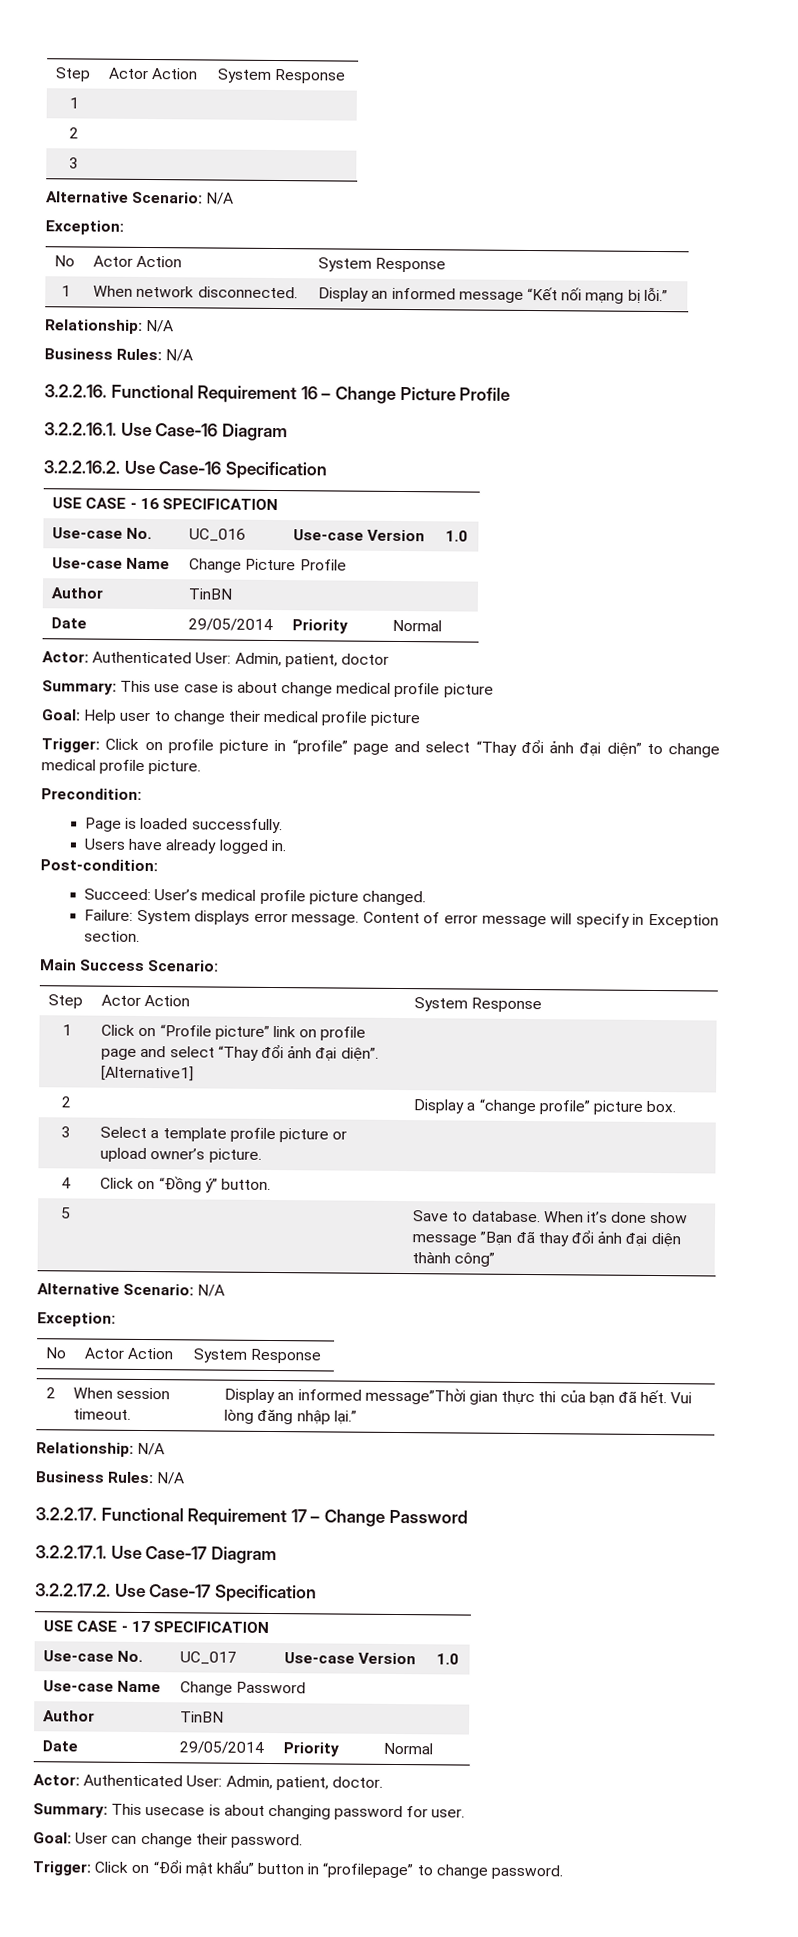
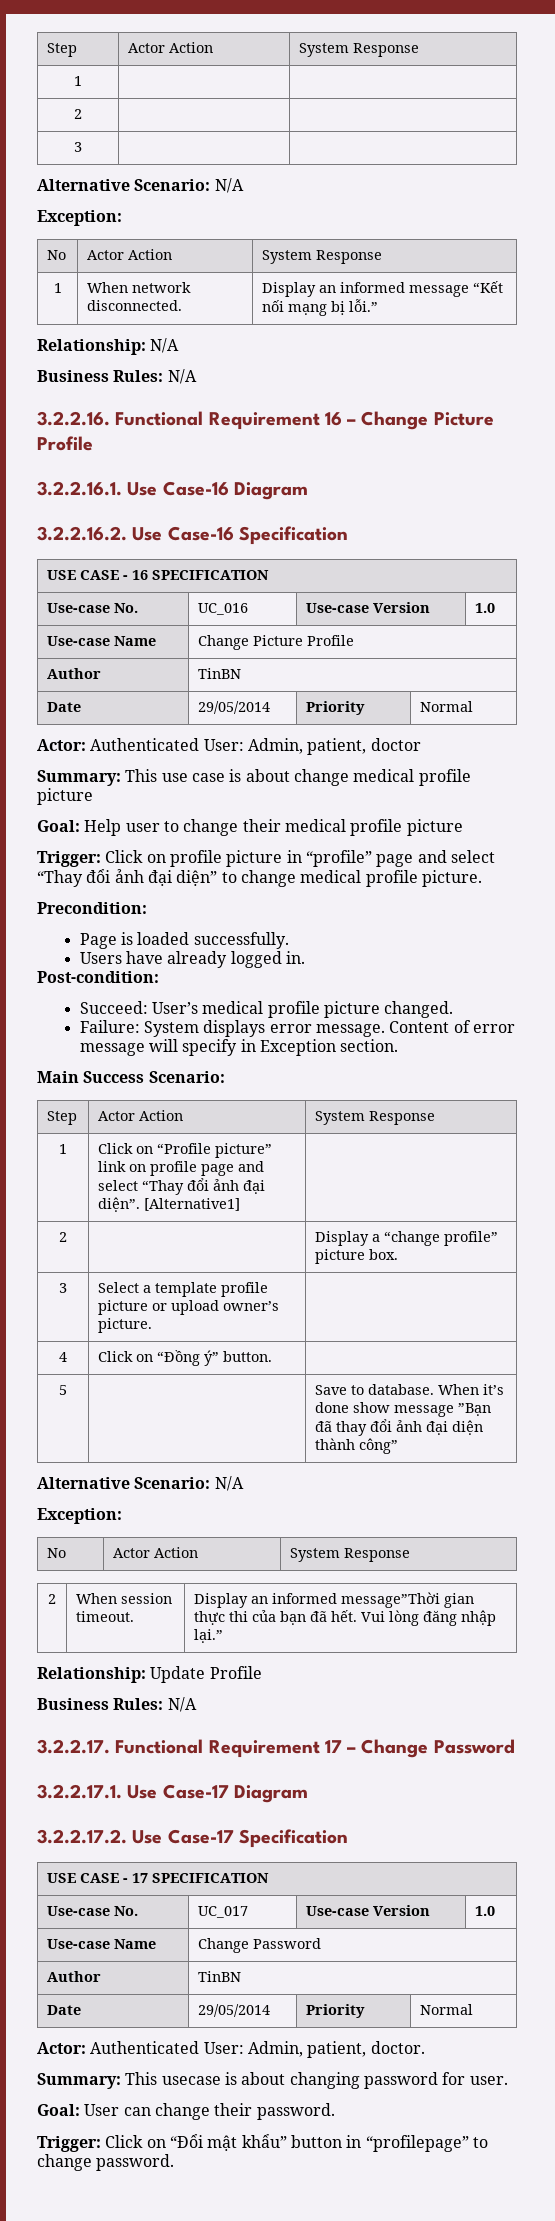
[137,1442,166,1456] N/A -> [150,1666,262,1683] Update Profile

